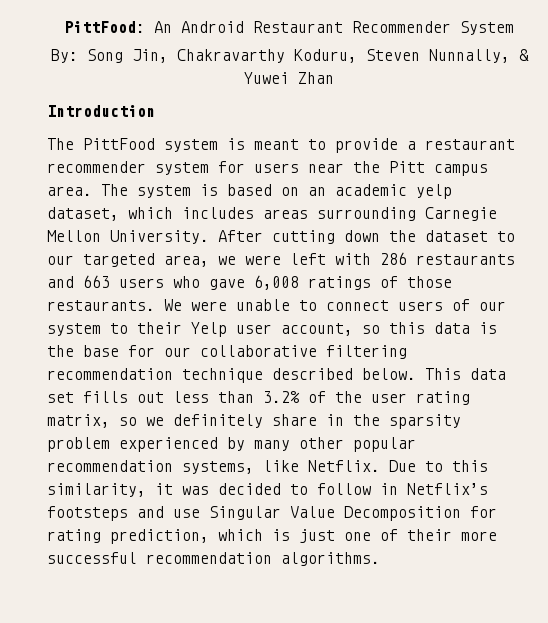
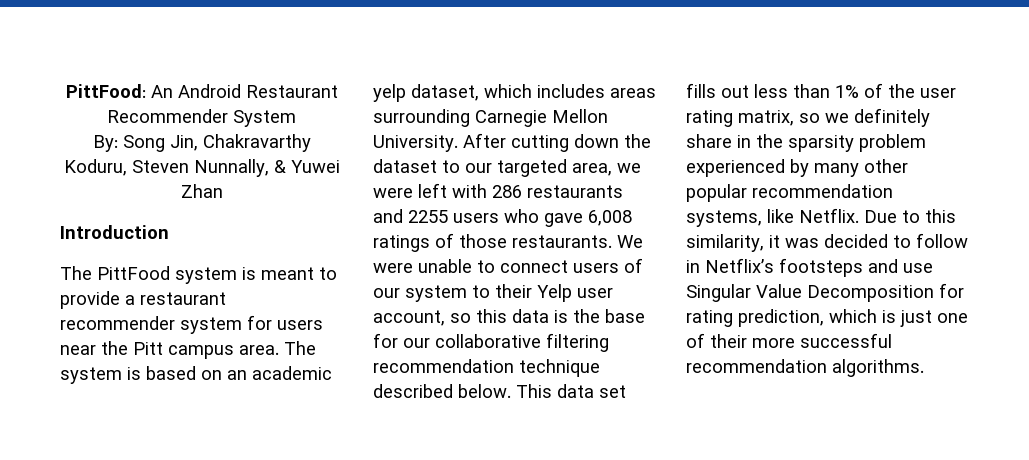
[83,275,110,288] 663 -> [408,210,448,223] 2255
[263,391,300,403] 3.2% -> [835,85,859,98] 1%

